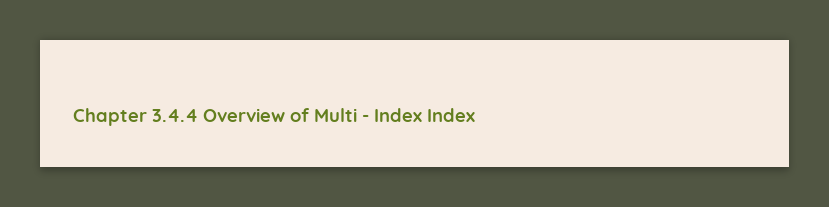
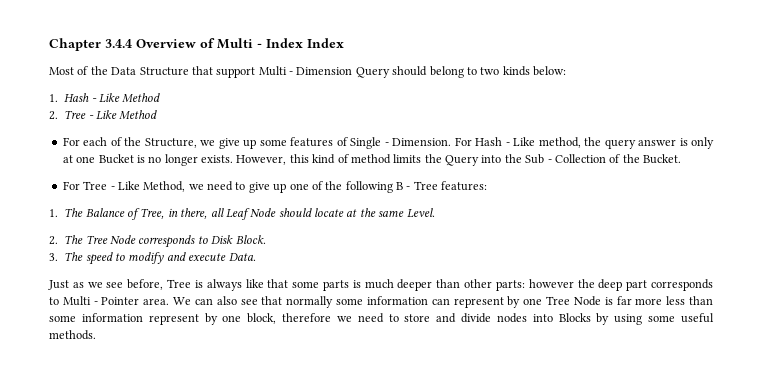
(475, 115) none -> [49,66,566,78] [49,93,161,103] [49,110,158,120] [62,137,715,149] [62,154,681,166] [62,181,488,193] [49,208,435,220] [49,235,266,248] [49,252,256,265] [48,279,714,291] [49,296,714,308] [49,313,715,325] [49,330,96,340] // Most of the Data Structure that support Multi - Dimension Query should belong to two kinds below: // 1. Hash - Like Method // 2. Tree - Like Method // For each of the Structure, we give up some features of Single - Dimension. For Hash - Like method, the query answer is only at one Bucket is no longer exists. However, this kind of method limits the Query into the Sub - Collection of the Bucket. // For Tree - Like Method, we need to give up one of the following B - Tree features: // 1. The Balance of Tree, in there, all Leaf Node should locate at the same Level. // 2. The Tree Node corresponds to Disk Block. // 3. The speed to modify and execute Data. // Just as we see before, Tree is always like that some parts is much deeper than other parts: however the deep part corresponds to Multi - Pointer area. We can also see that normally some information can represent by one Tree Node is far more less than some information represent by one block, therefore we need to store and divide nodes into Blocks by using some useful methods.

